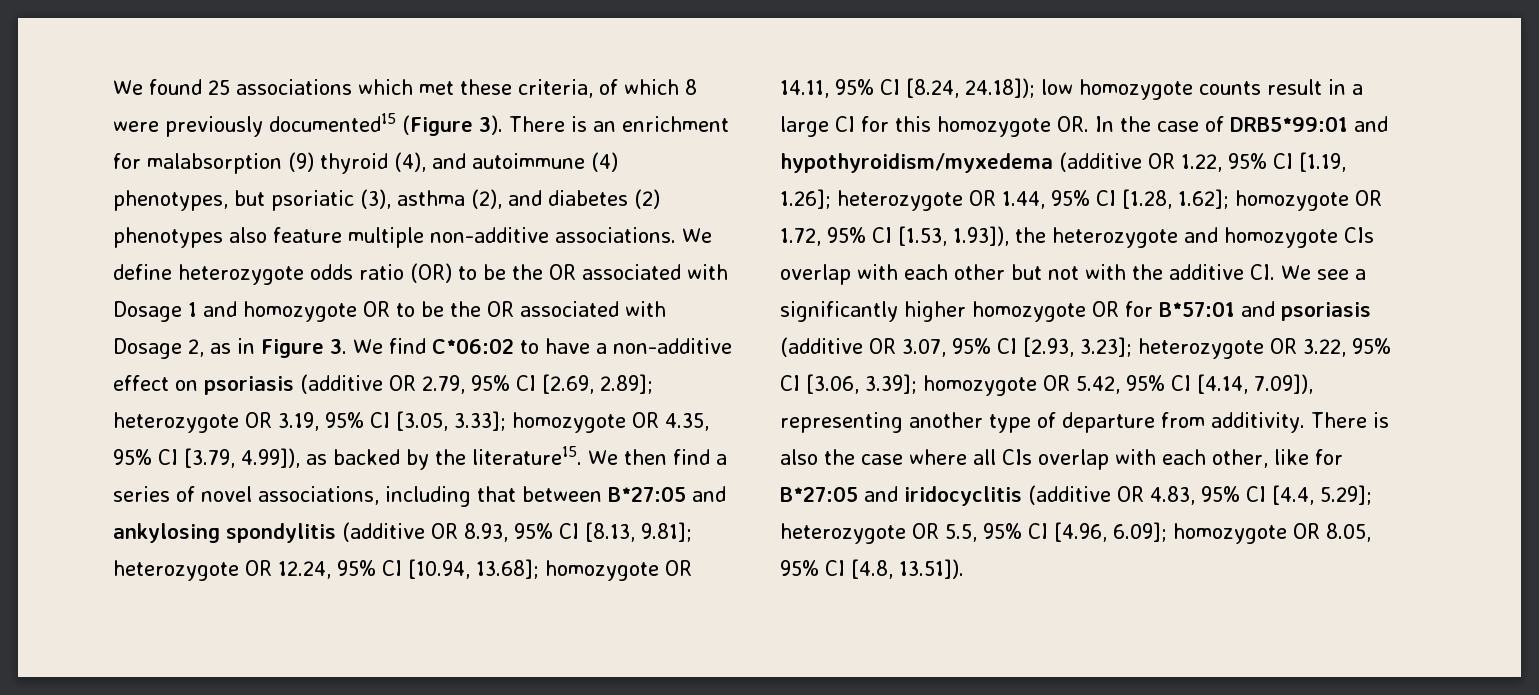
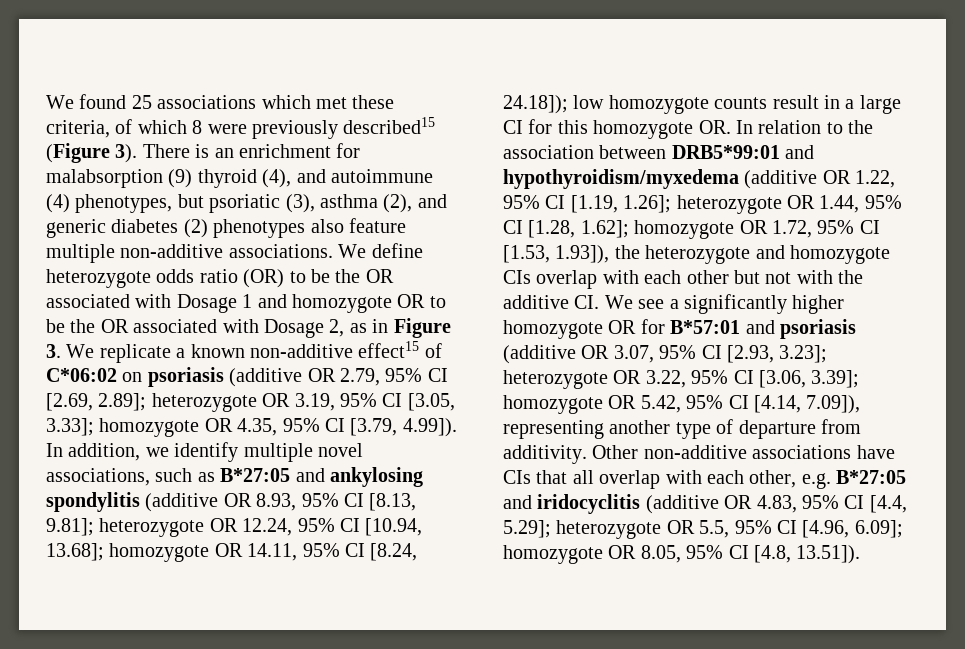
[269,113,396,132] documented15 -> [343,117,436,134] described15
(542, 198) none -> [46,219,106,238] generic
[388,338,732,354] [113,375,169,391] find C*06:02 to have a non-additive effect -> [99,341,442,363] [46,368,117,382] replicate a known non-additive effect15 of C*06:02
[241,446,727,470] [113,486,602,507] 4.99]), as backed by the literature15. We then find a series of novel associations, including that between -> [402,418,457,437] [46,442,363,462] [46,468,215,486] 4.99]). In addition, we identify multiple novel associations, such as
[1120,116,1224,132] the case of -> [758,120,874,134] [503,145,667,159] relation to the association between
[1310,412,1389,428] [780,449,1032,465] There is also the case where all CIs -> [592,445,895,459] [503,470,594,484] Other non-additive associations have CIs that all
[1274,449,1343,465] like for -> [801,473,831,489] e.g.

